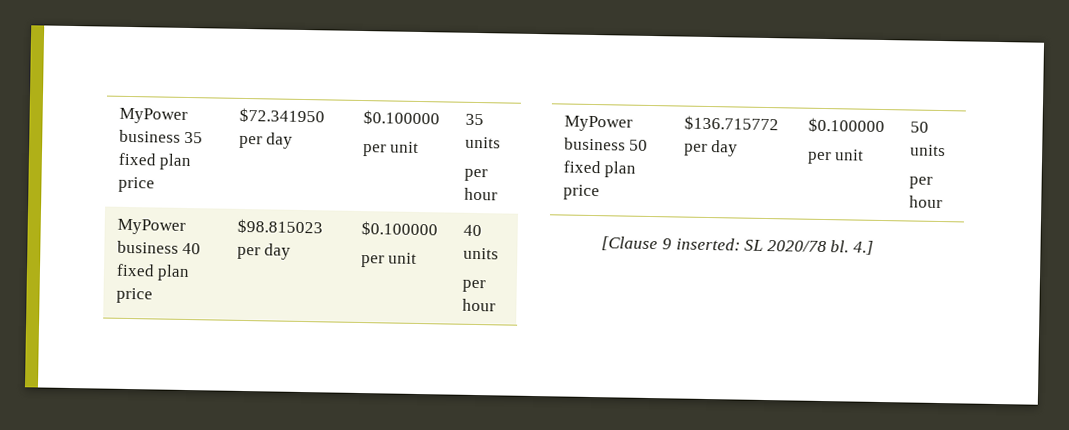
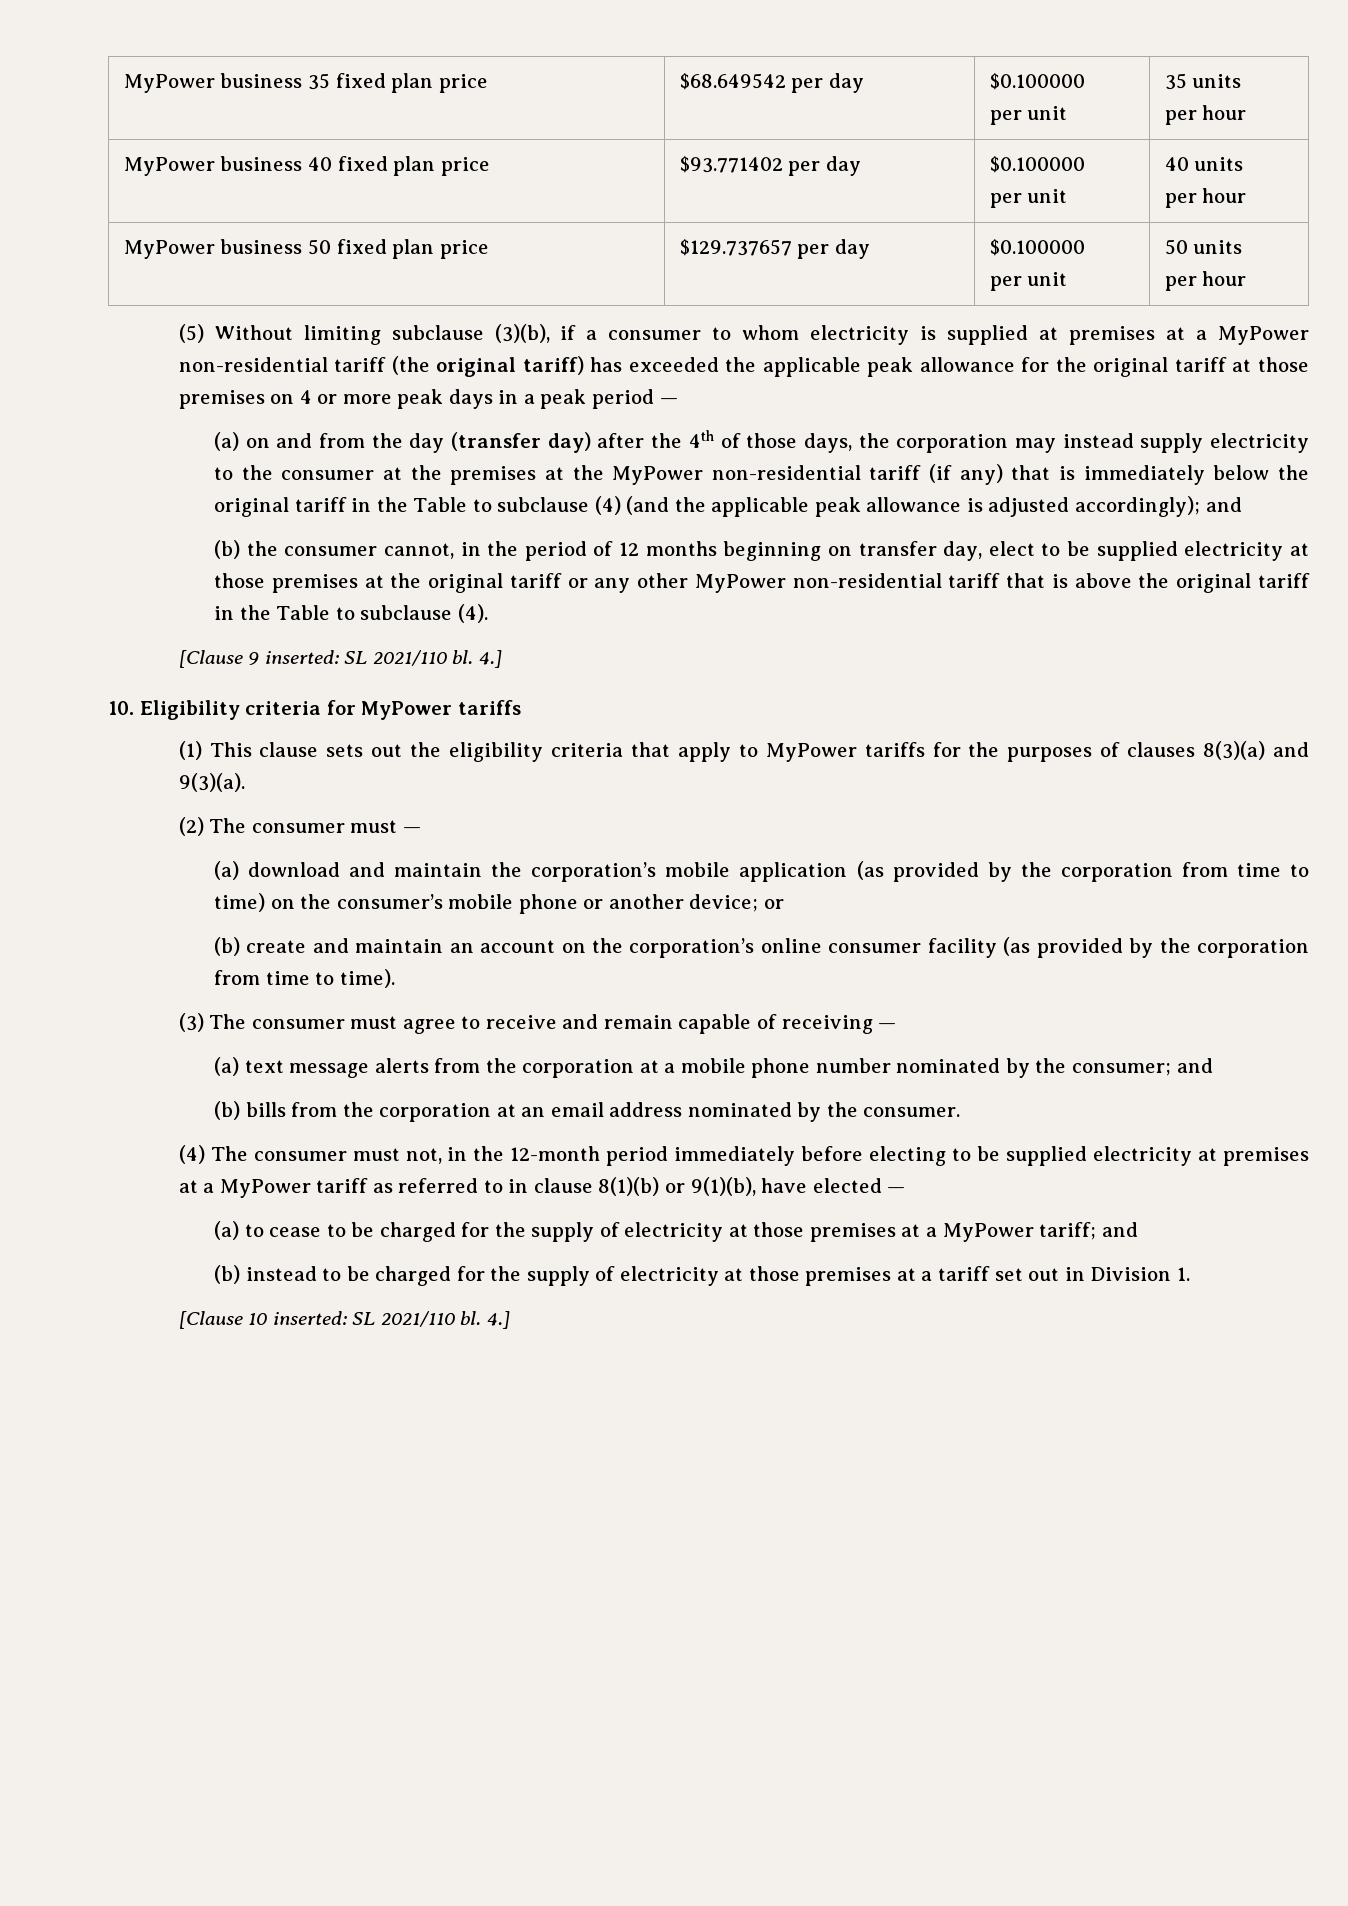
[238,107,325,124] $72.341950 -> [679,73,786,90] $68.649542
[236,218,323,235] $98.815023 -> [679,156,783,173] $93.771402
[683,115,779,132] $136.715772 -> [679,239,792,256] $129.737657
(943, 202) none -> [178,324,1309,345] [178,356,1310,377] [178,389,678,409] [213,430,1310,453] [213,464,1309,485] [213,496,1242,517] [213,540,1309,561] [213,573,1310,593] [213,604,488,623] // (5) Without limiting subclause (3)(b), if a consumer to whom electricity is supplied at premises at a MyPower non-residential tariff (the original tariff) has exceeded the applicable peak allowance for the original tariff at those premises on 4 or more peak days in a peak period — // (a) on and from the day (transfer day) after the 4th of those days, the corporation may instead supply electricity to the consumer at the premises at the MyPower non-residential tariff (if any) that is immediately below the original tariff in the Table to subclause (4) (and the applicable peak allowance is adjusted accordingly); and // (b) the consumer cannot, in the period of 12 months beginning on transfer day, elect to be supplied electricity at those premises at the original tariff or any other MyPower non-residential tariff that is above the original tariff in the Table to subclause (4).
[766,240,874,255] 2020/78 bl. 4.] -> [372,650,502,668] [108,700,521,720] [178,741,1310,762] [178,773,245,792] [178,817,421,836] [213,861,1309,882] [213,893,784,914] [213,937,1310,958] [213,969,395,988] [178,1013,897,1034] [213,1057,1213,1078] [213,1101,961,1122] [178,1145,1309,1166] [178,1177,906,1198] [213,1221,1138,1242] [213,1265,1190,1286] [178,1311,510,1329] 2021/110 bl. 4.] // 10. Eligibility criteria for MyPower tariffs // (1) This clause sets out the eligibility criteria that apply to MyPower tariffs for the purposes of clauses 8(3)(a) and 9(3)(a). // (2) The consumer must — // (a) download and maintain the corporation’s mobile application (as provided by the corporation from time to time) on the consumer’s mobile phone or another device; or // (b) create and maintain an account on the corporation’s online consumer facility (as provided by the corporation from time to time). // (3) The consumer must agree to receive and remain capable of receiving — // (a) text message alerts from the corporation at a mobile phone number nominated by the consumer; and // (b) bills from the corporation at an email address nominated by the consumer. // (4) The consumer must not, in the 12-month period immediately before electing to be supplied electricity at premises at a MyPower tariff as referred to in clause 8(1)(b) or 9(1)(b), have elected — // (a) to cease to be charged for the supply of electricity at those premises at a MyPower tariff; and // (b) instead to be charged for the supply of electricity at those premises at a tariff set out in Division 1. // [Clause 10 inserted: SL 2021/110 bl. 4.]

